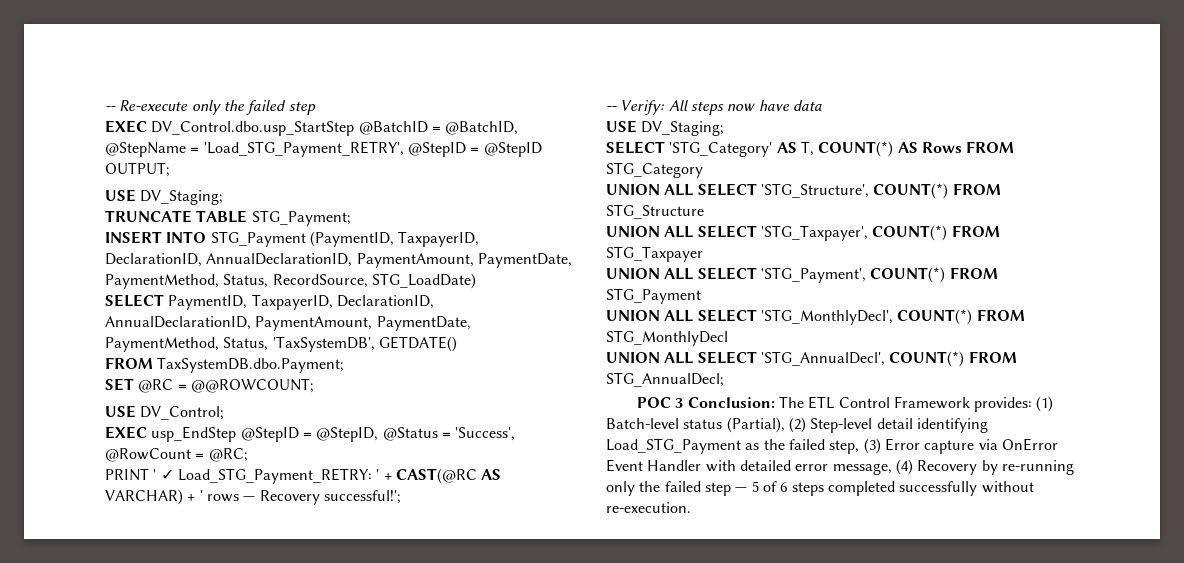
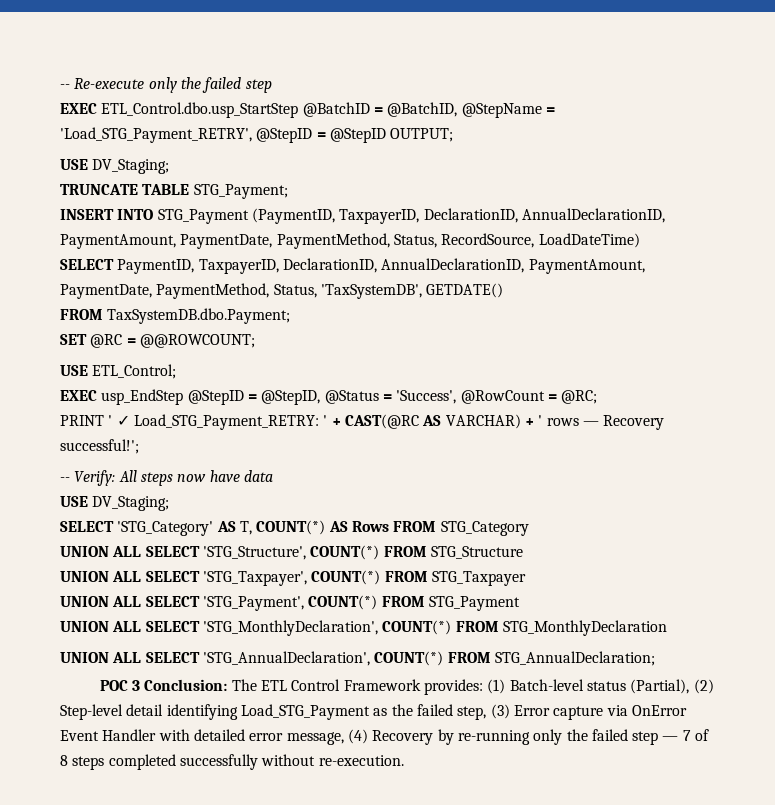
[151,121,355,136] DV_Control.dbo.usp_StartStep -> [101,102,299,118] ETL_Control.dbo.usp_StartStep
[371,273,476,289] STG_LoadDate) -> [538,233,640,248] LoadDateTime)
[140,406,225,420] DV_Control; -> [92,364,177,379] ETL_Control;
[760,309,1025,325] [606,330,728,346] [606,351,1017,367] [606,372,724,387] 'STG_MonthlyDecl', COUNT(*) FROM STG_MonthlyDecl // UNION ALL SELECT 'STG_AnnualDecl', COUNT(*) FROM STG_AnnualDecl; -> [202,620,667,636] [60,651,655,666] 'STG_MonthlyDeclaration', COUNT(*) FROM STG_MonthlyDeclaration // UNION ALL SELECT 'STG_AnnualDeclaration', COUNT(*) FROM STG_AnnualDeclaration;
[751,481,788,492] 5 of 6 -> [682,729,710,741] [60,755,68,766] 7 of 8

